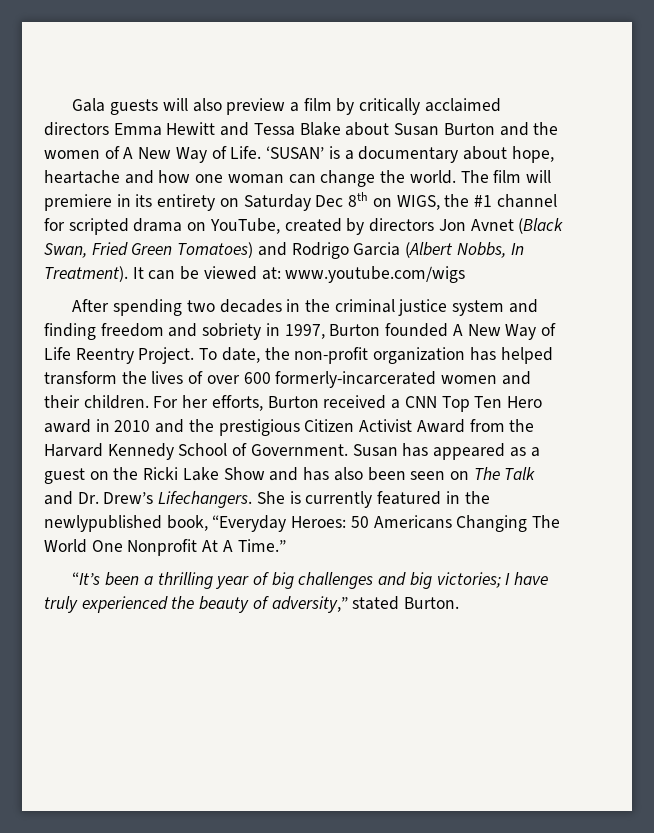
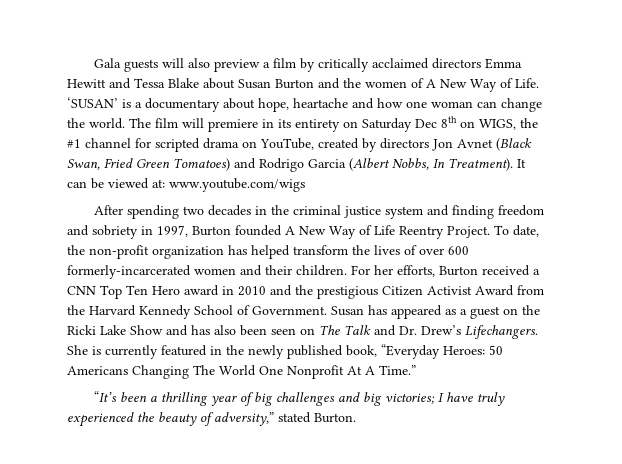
[44,515,162,532] newlypublished -> [248,345,343,359] newly published

